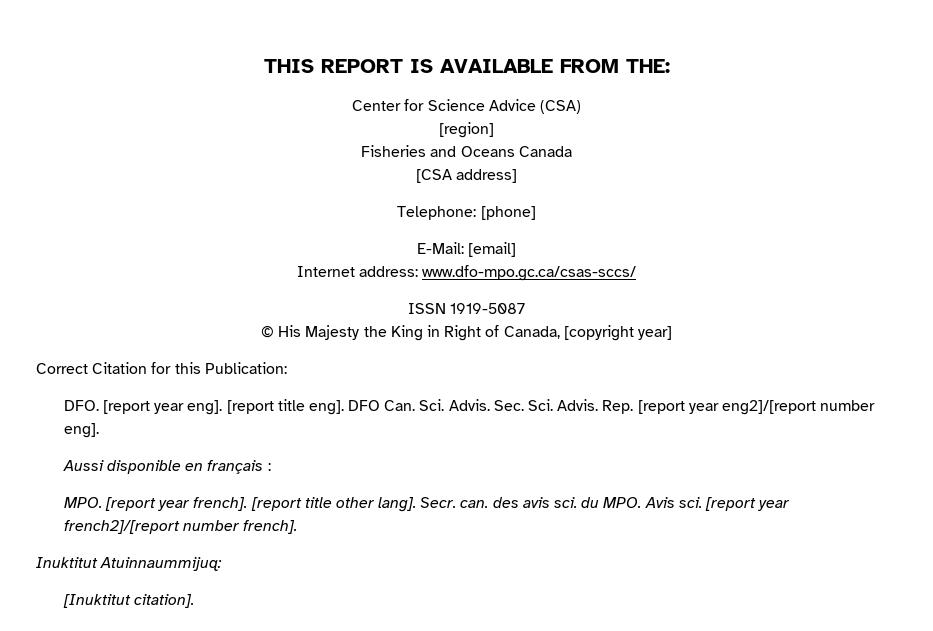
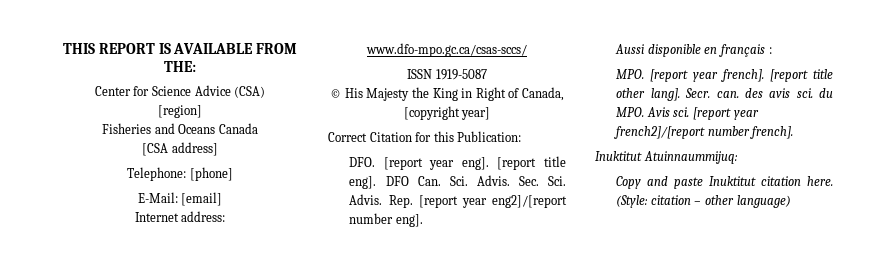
[62,594,194,608] [Inuktitut citation]. -> [616,176,833,189] [616,195,791,208] Copy and paste Inuktitut citation here. (Style: citation – other language)

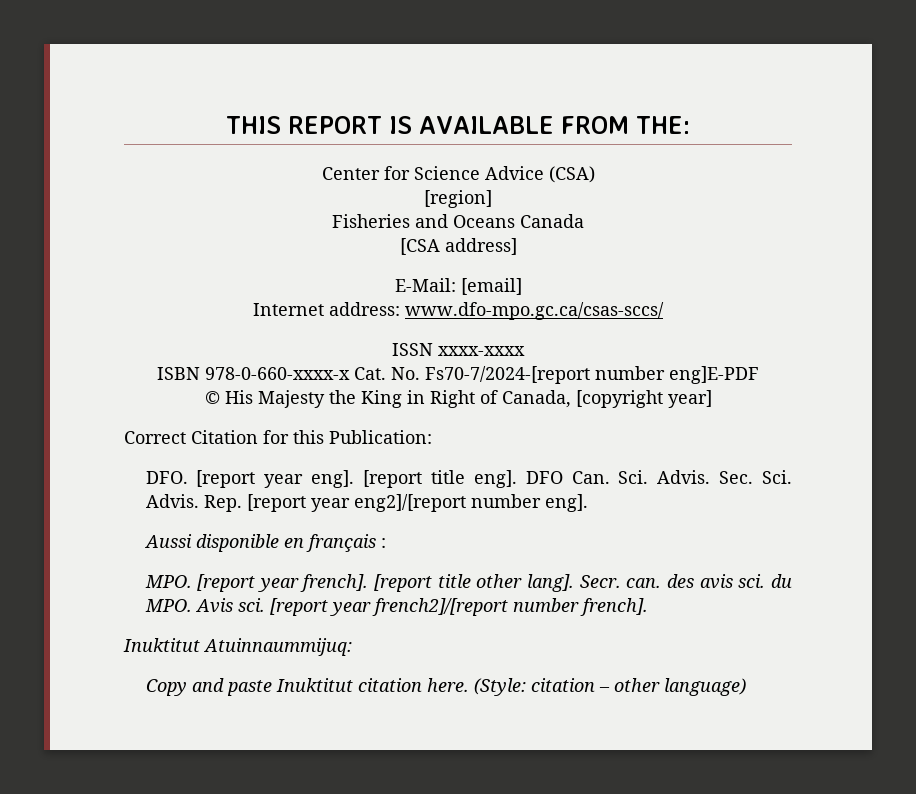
[127,167,233,181] // Telephone: [phone] -> (517, 246) none
[435,69,487,80] 1919-5087 -> [438,346,525,356] [157,366,759,384] xxxx-xxxx // ISBN 978-0-660-xxxx-x Cat. No. Fs70-7/2024-[report number eng]E-PDF

